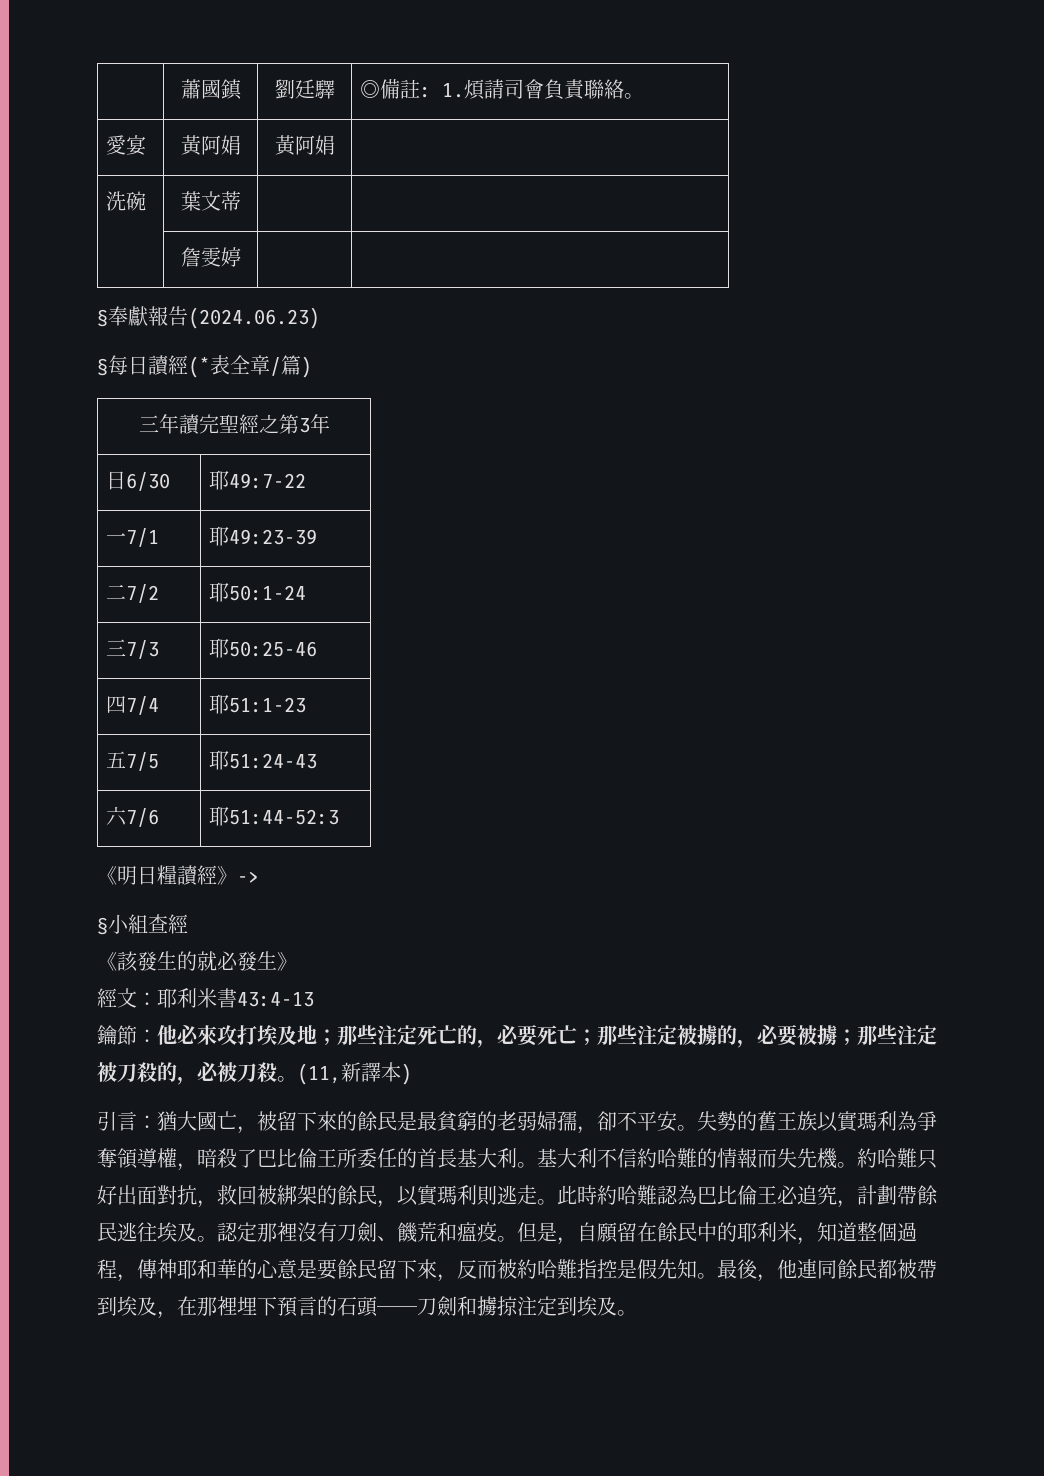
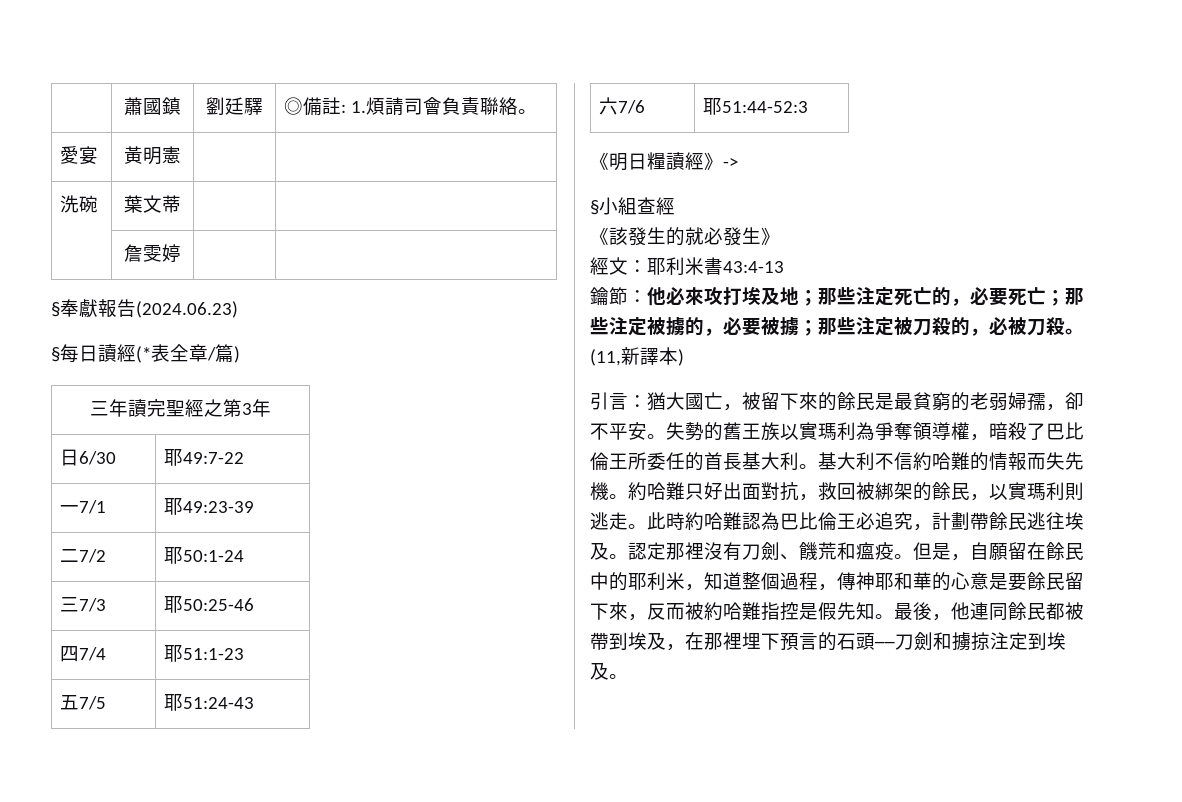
[200,135,241,155] [274,135,335,156] 阿娟 | 黃阿娟 -> [143,146,181,165] 明憲 |

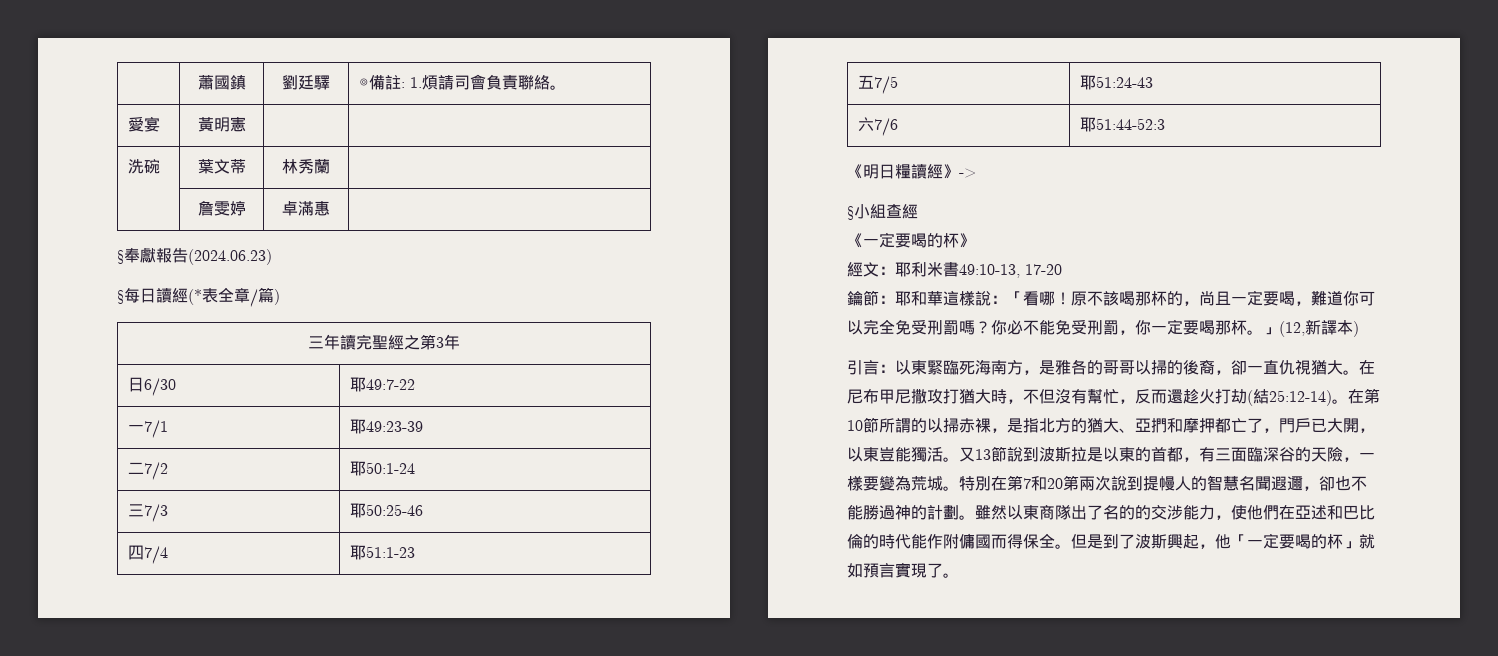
(181, 204) none -> [282,159,330,174] 林秀蘭
(181, 253) none -> [282,201,330,216] 卓滿惠
[609,227,761,246] 該發生的就必發生 -> [863,232,959,248] 一定要喝的杯
[723,261,784,273] 43:4-13 -> [959,264,1062,278] 49:10-13, 17-20
[647,286,1084,306] [590,317,1084,336] [590,347,684,366] [590,392,1084,411] [590,422,1084,441] [590,452,1084,471] [590,482,1084,501] [590,512,1084,531] [590,542,1084,561] [590,572,1084,591] [590,602,1084,621] [590,632,1066,651] [590,662,609,680] 他必來攻打埃及地；那些注定死亡的，必要死亡；那些注定被擄的，必要被擄；那些注定被刀殺的，必被刀殺。(11,新譯本) // 引言：猶大國亡，被留下來的餘民是最貧窮的老弱婦孺，卻不平安。失勢的舊王族以實瑪利為爭奪領導權，暗殺了巴比倫王所委任的首長基大利。基大利不信約哈難的情報而失先機。約哈難只好出面對抗，救回被綁架的餘民，以實瑪利則逃走。此時約哈難認為巴比倫王必追究，計劃帶餘民逃往埃及。認定那裡沒有刀劍、饑荒和瘟疫。但是，自願留在餘民中的耶利米，知道整個過程，傳神耶和華的心意是要餘民留下來，反而被約哈難指控是假先知。最後，他連同餘民都被帶到埃及，在那裡埋下預言的石頭──刀劍和擄掠注定到埃及 -> [895,290,1375,306] [847,319,1359,337] [847,359,1375,375] [847,388,1380,406] [847,417,1375,433] [847,446,1375,462] [847,475,1367,491] [847,504,1375,520] [847,533,1375,549] [847,562,943,578] 耶和華這樣說：「看哪！原不該喝那杯的，尚且一定要喝，難道你可以完全免受刑罰嗎？你必不能免受刑罰，你一定要喝那杯。」(12,新譯本) // 引言：以東緊臨死海南方，是雅各的哥哥以掃的後裔，卻一直仇視猶大。在尼布甲尼撒攻打猶大時，不但沒有幫忙，反而還趁火打劫(結25:12-14)。在第10節所謂的以掃赤裸，是指北方的猶大、亞捫和摩押都亡了，門戶已大開，以東豈能獨活。又13節說到波斯拉是以東的首都，有三面臨深谷的天險，一樣要變為荒城。特別在第7和20第兩次說到提幔人的智慧名聞遐邇，卻也不能勝過神的計劃。雖然以東商隊出了名的的交涉能力，使他們在亞述和巴比倫的時代能作附傭國而得保全。但是到了波斯興起，他「一定要喝的杯」就如預言實現了

